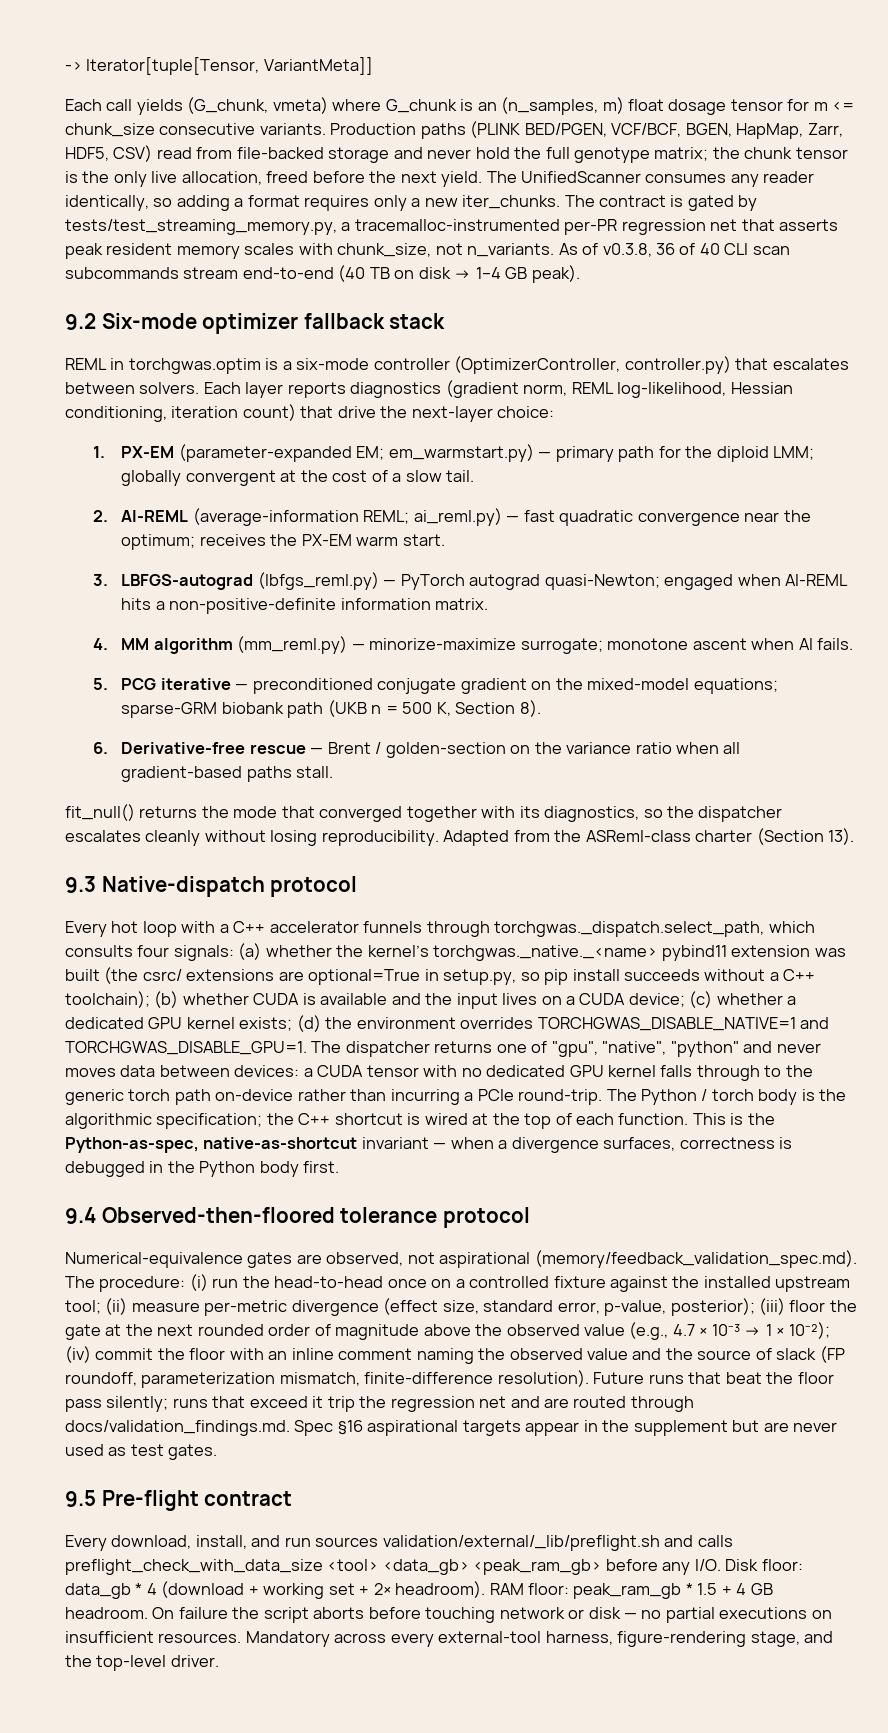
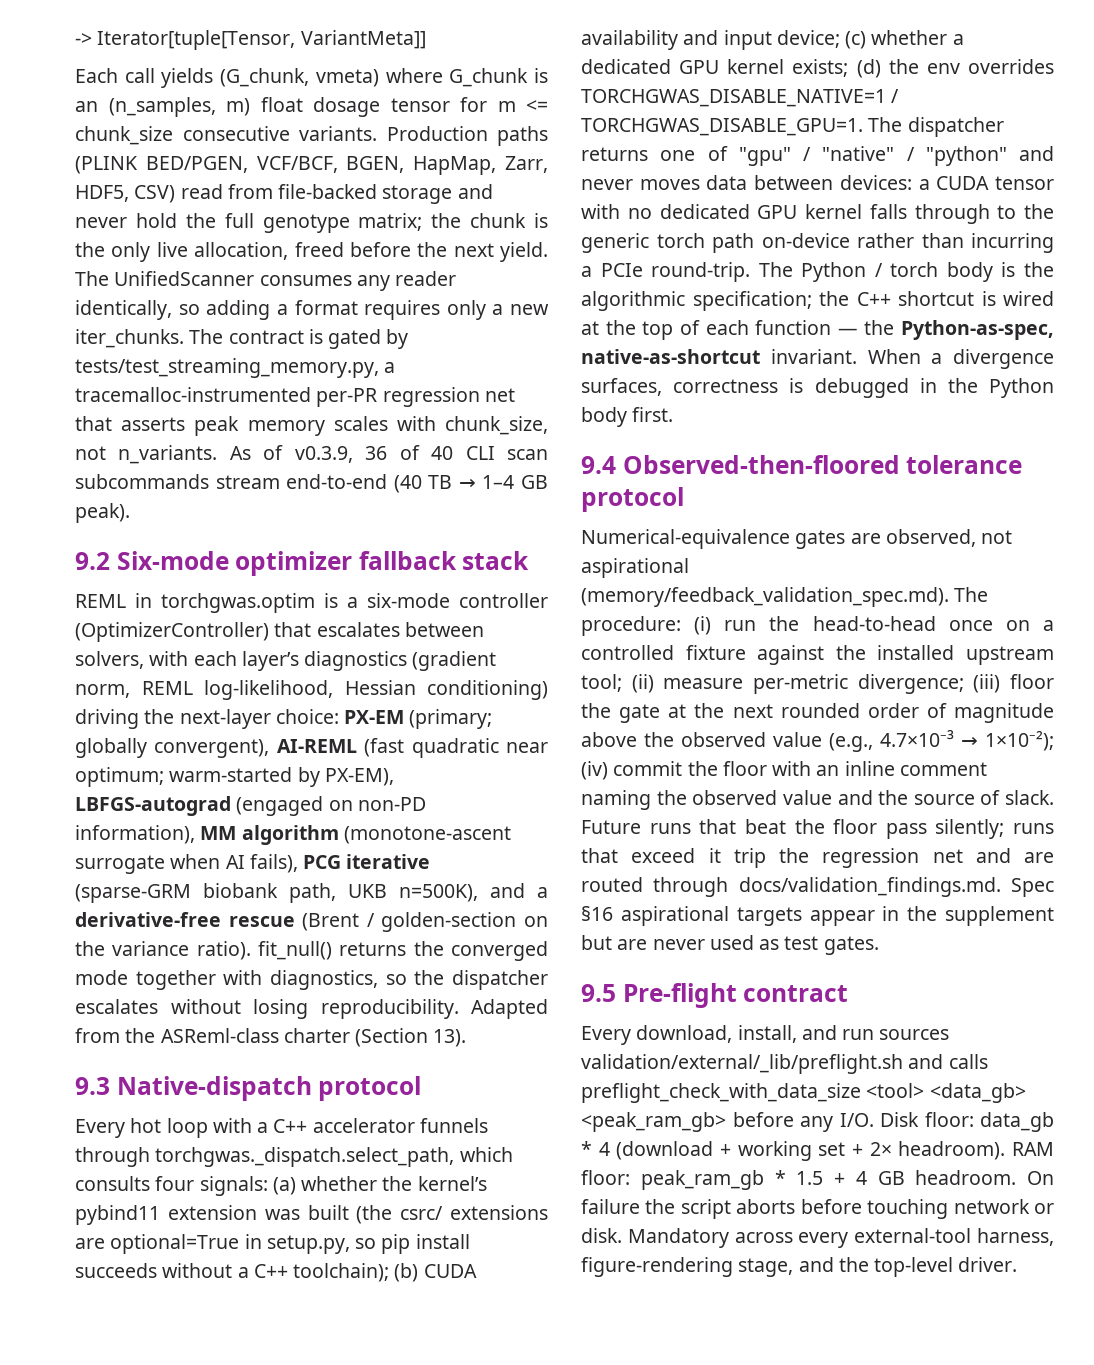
[795,147,848,159] tensor -> (527, 220) none
[106,243,173,255] resident -> (240, 426) none
[602,243,652,257] v0.3.8, -> [294,446,353,463] v0.3.9,
[394,267,451,279] on disk -> (453, 482) none
[454,356,731,374] (OptimizerController, controller.py) -> [75,622,269,642] (OptimizerController)
[139,382,346,398] solvers. Each layer reports -> [75,651,299,671] solvers, with each layer’s
[65,404,555,422] [93,444,814,462] [121,470,475,486] [93,508,811,526] [121,534,445,550] [93,572,849,590] [121,598,489,614] [93,636,853,654] [93,678,778,694] [121,700,541,718] [93,742,371,754] conditioning, iteration count) that drive the next-layer choice: // 1. PX-EM (parameter-expanded EM; em_warmstart.py) — primary path for the diploid LMM; globally convergent at the cost of a slow tail. // 2. AI-REML (average-information REML; ai_reml.py) — fast quadratic convergence near the optimum; receives the PX-EM warm start. // 3. LBFGS-autograd (lbfgs_reml.py) — PyTorch autograd quasi-Newton; engaged when AI-REML hits a non-positive-definite information matrix. // 4. MM algorithm (mm_reml.py) — minorize-maximize surrogate; monotone ascent when AI fails. // 5. PCG iterative — preconditioned conjugate gradient on the mixed-model equations; sparse-GRM biobank path (UKB n = 500 K, Section 8). // 6. Derivative-free rescue — Brent -> [427,680,548,700] [75,709,493,729] [75,738,548,758] [75,767,394,787] [75,796,426,816] [75,825,511,845] [75,854,431,874] [75,883,548,903] [75,912,360,931] conditioning) driving the next-layer choice: PX-EM (primary; globally convergent), AI-REML (fast quadratic near optimum; warm-started by PX-EM), LBFGS-autograd (engaged on non-PD information), MM algorithm (monotone-ascent surrogate when AI fails), PCG iterative (sparse-GRM biobank path, UKB n=500K), and a derivative-free rescue (Brent
[635,742,741,754] [121,766,334,782] [65,804,403,822] ratio when all gradient-based paths stall. // fit_null() returns the mode that converged -> [196,941,548,961] [75,970,128,985] ratio). fit_null() returns the converged mode
[519,806,540,818] its -> (263, 977) none
[145,830,201,846] cleanly -> (158, 1006) none
[433,945,658,961] torchgwas._native._<name> -> (487, 1183) none
[182,993,626,1009] whether CUDA is available and the input lives on a CUDA -> [423,1264,477,1278] [581,30,772,50] CUDA availability and input
[356,1017,456,1029] environment -> [926,63,960,74] env
[800,1017,830,1029] and -> [891,89,900,103] /
[551,1041,667,1057] "gpu", "native", -> [738,146,915,166] "gpu" / "native" /
[618,1113,775,1125] [65,1137,494,1153] function. This is the Python-as-spec, native-as-shortcut invariant — when -> [755,320,1054,340] [581,349,921,364] function — the Python-as-spec, native-as-shortcut invariant. When
[291,1298,755,1316] divergence (effect size, standard error, p-value, posterior); -> [857,674,964,694] divergence;
[672,1322,830,1339] 4.7 × 10⁻³ → 1 × 10⁻²); -> [880,729,1054,751] 4.7×10⁻³ → 1×10⁻²);
[776,1346,845,1363] [65,1370,589,1388] slack (FP roundoff, parameterization mismatch, finite-difference resolution). -> [1005,790,1054,805] slack.
[588,1607,832,1623] [65,1631,242,1643] disk — no partial executions on insufficient resources. -> [581,1228,622,1243] disk.

